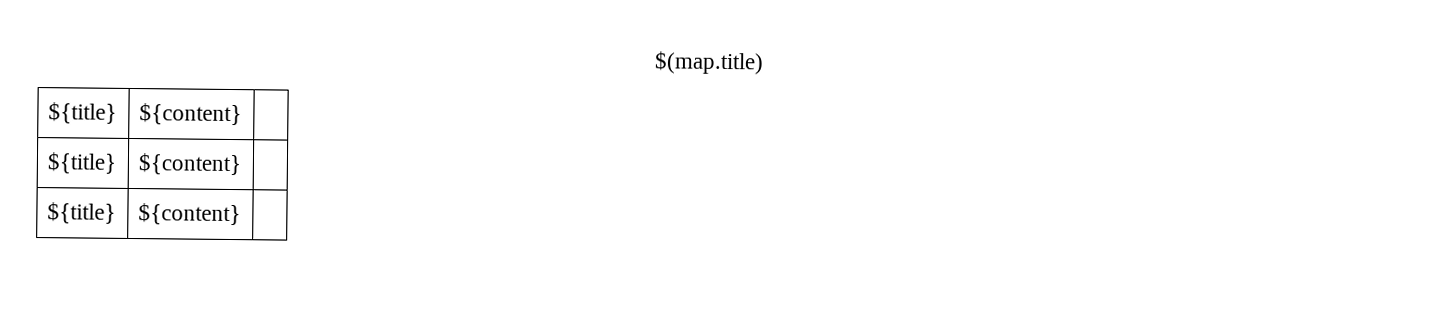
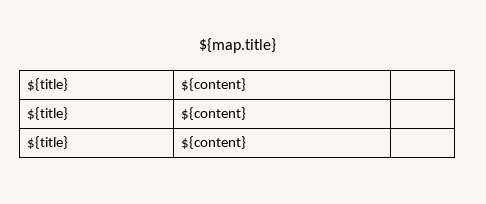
[654,51,764,75] $(map.title) -> [199,38,276,53] ${map.title}

